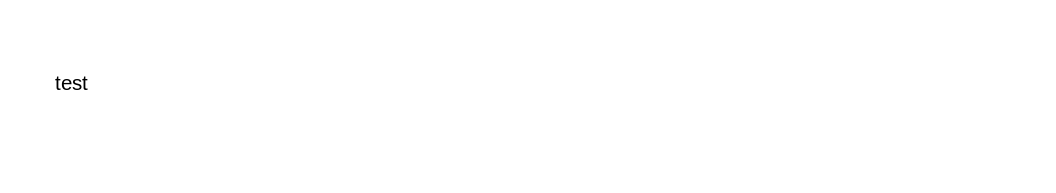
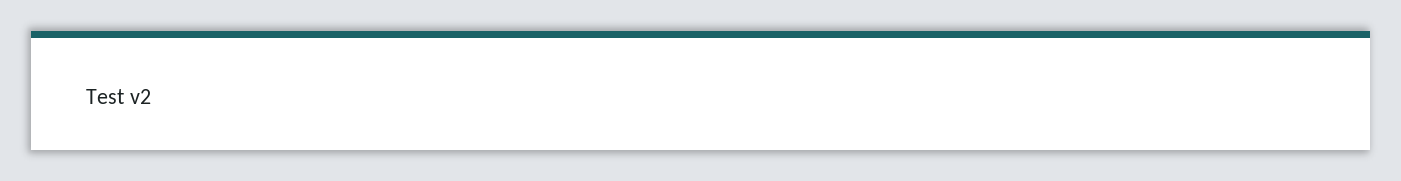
[55,76,88,90] test -> [86,89,151,104] Test v2

